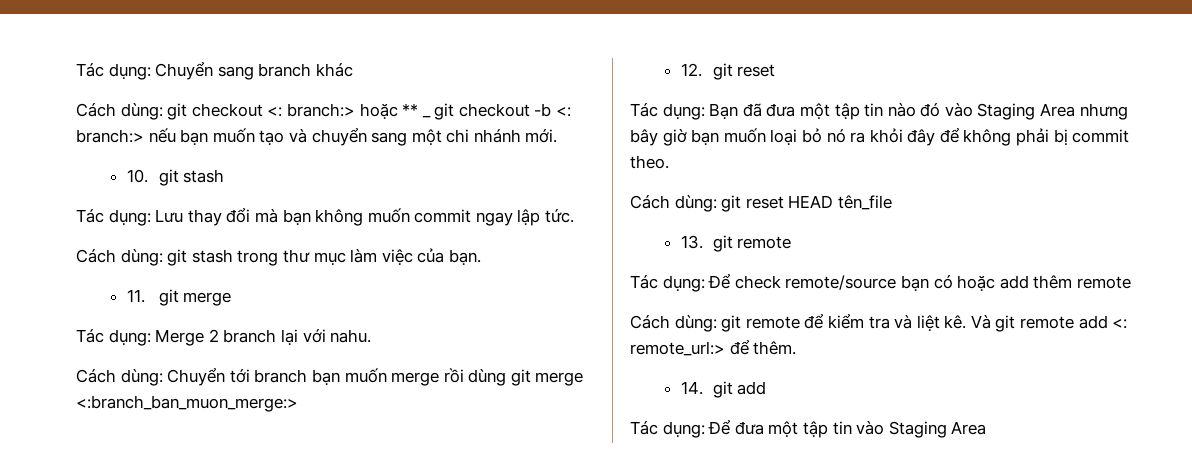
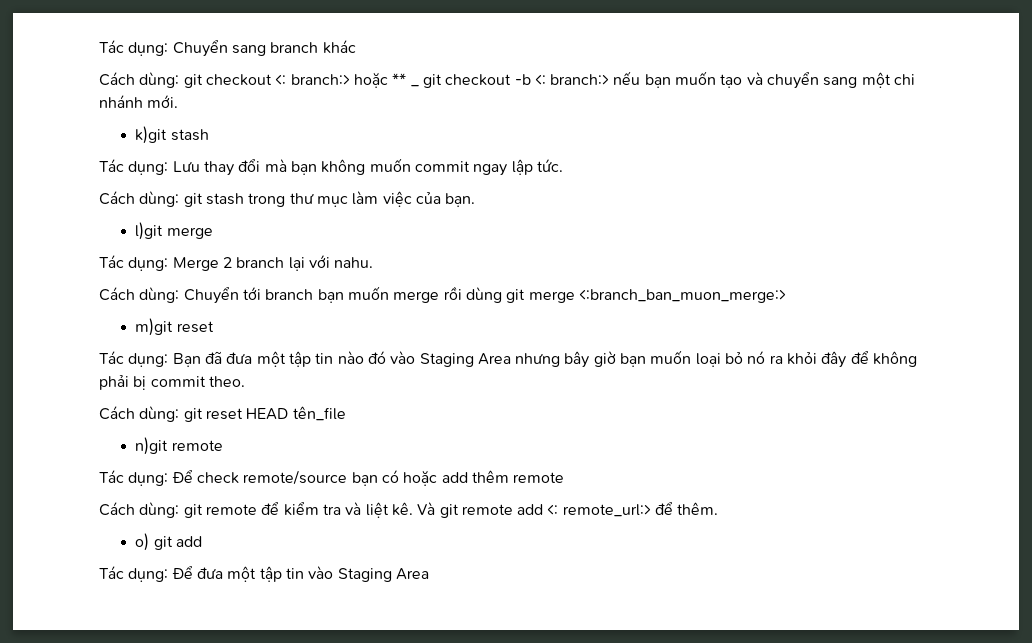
[126,169,179,186] 10. git -> [135,126,168,144] k)git
[126,289,179,306] 11. git -> [135,222,164,240] l)git
[680,63,733,80] 12. git -> [135,318,174,336] m)git
[680,235,733,252] 13. git -> [135,437,169,455] n)git
[680,381,703,395] 14. -> [135,533,150,551] o)

